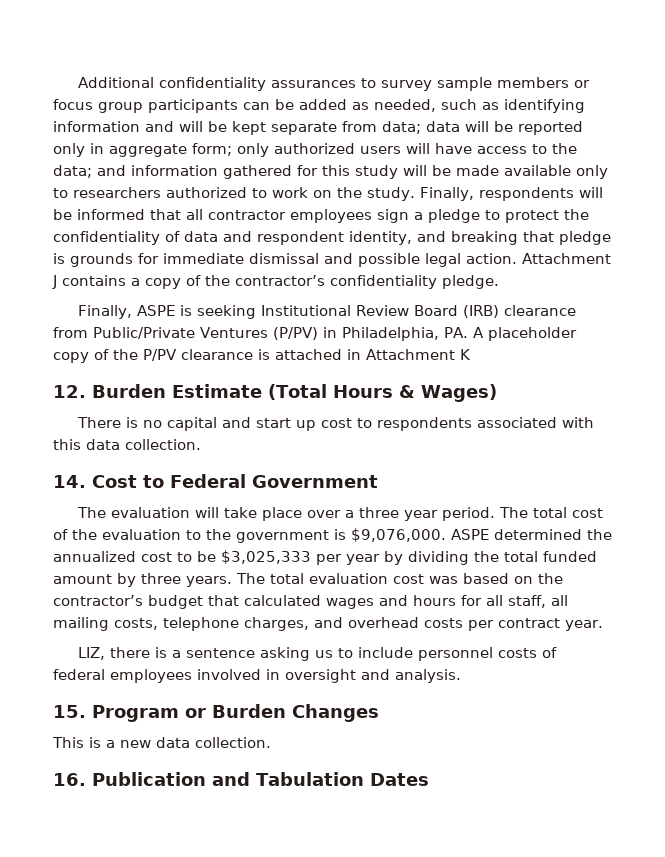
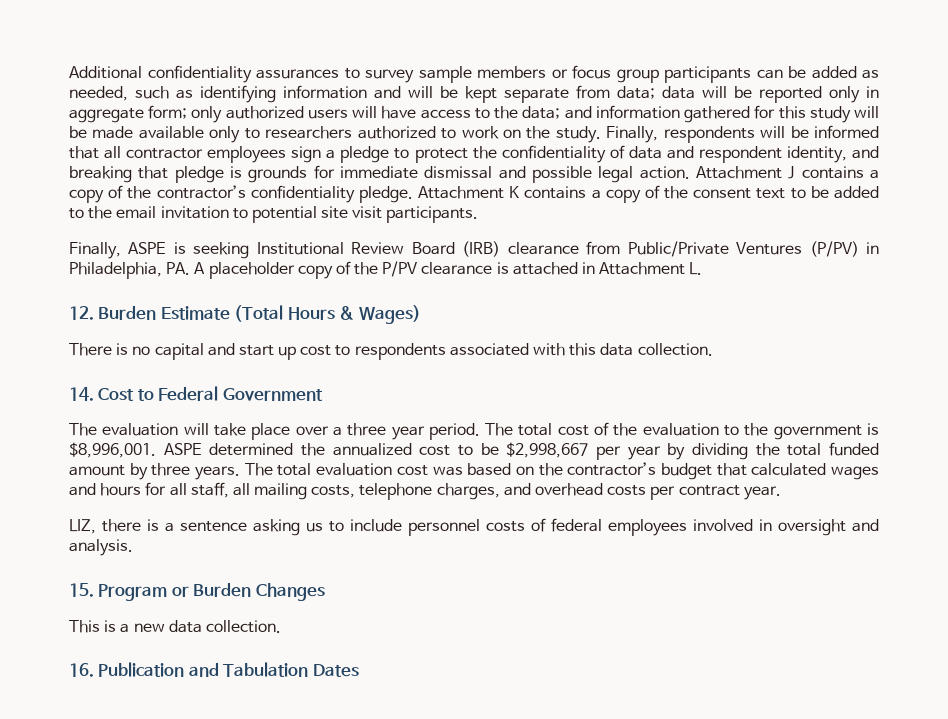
(499, 282) none -> [418,185,879,203] [69,206,479,223] Attachment K contains a copy of the consent text to be added to the email invitation to potential site visit participants.
[460,349,471,360] K -> [689,262,703,275] L.
[351,528,446,542] $9,076,000. -> [69,442,156,458] $8,996,001.
[221,550,311,564] $3,025,333 -> [506,442,589,458] $2,998,667

